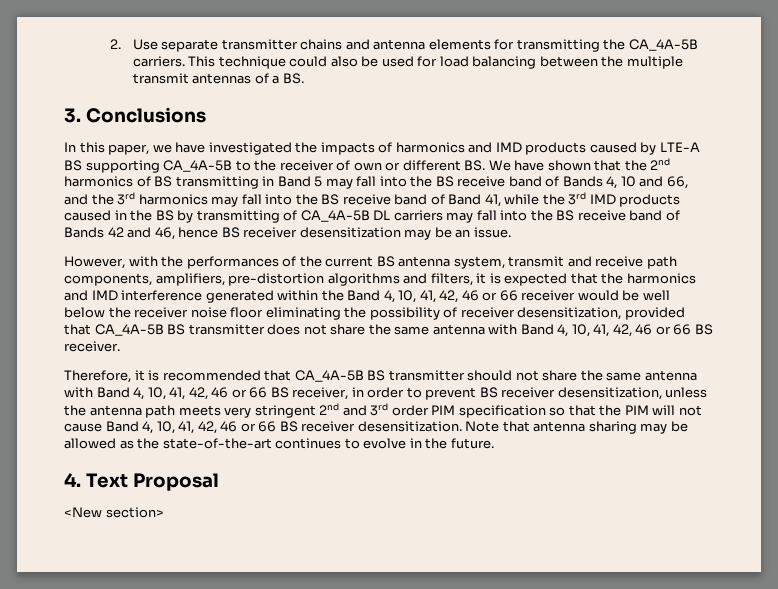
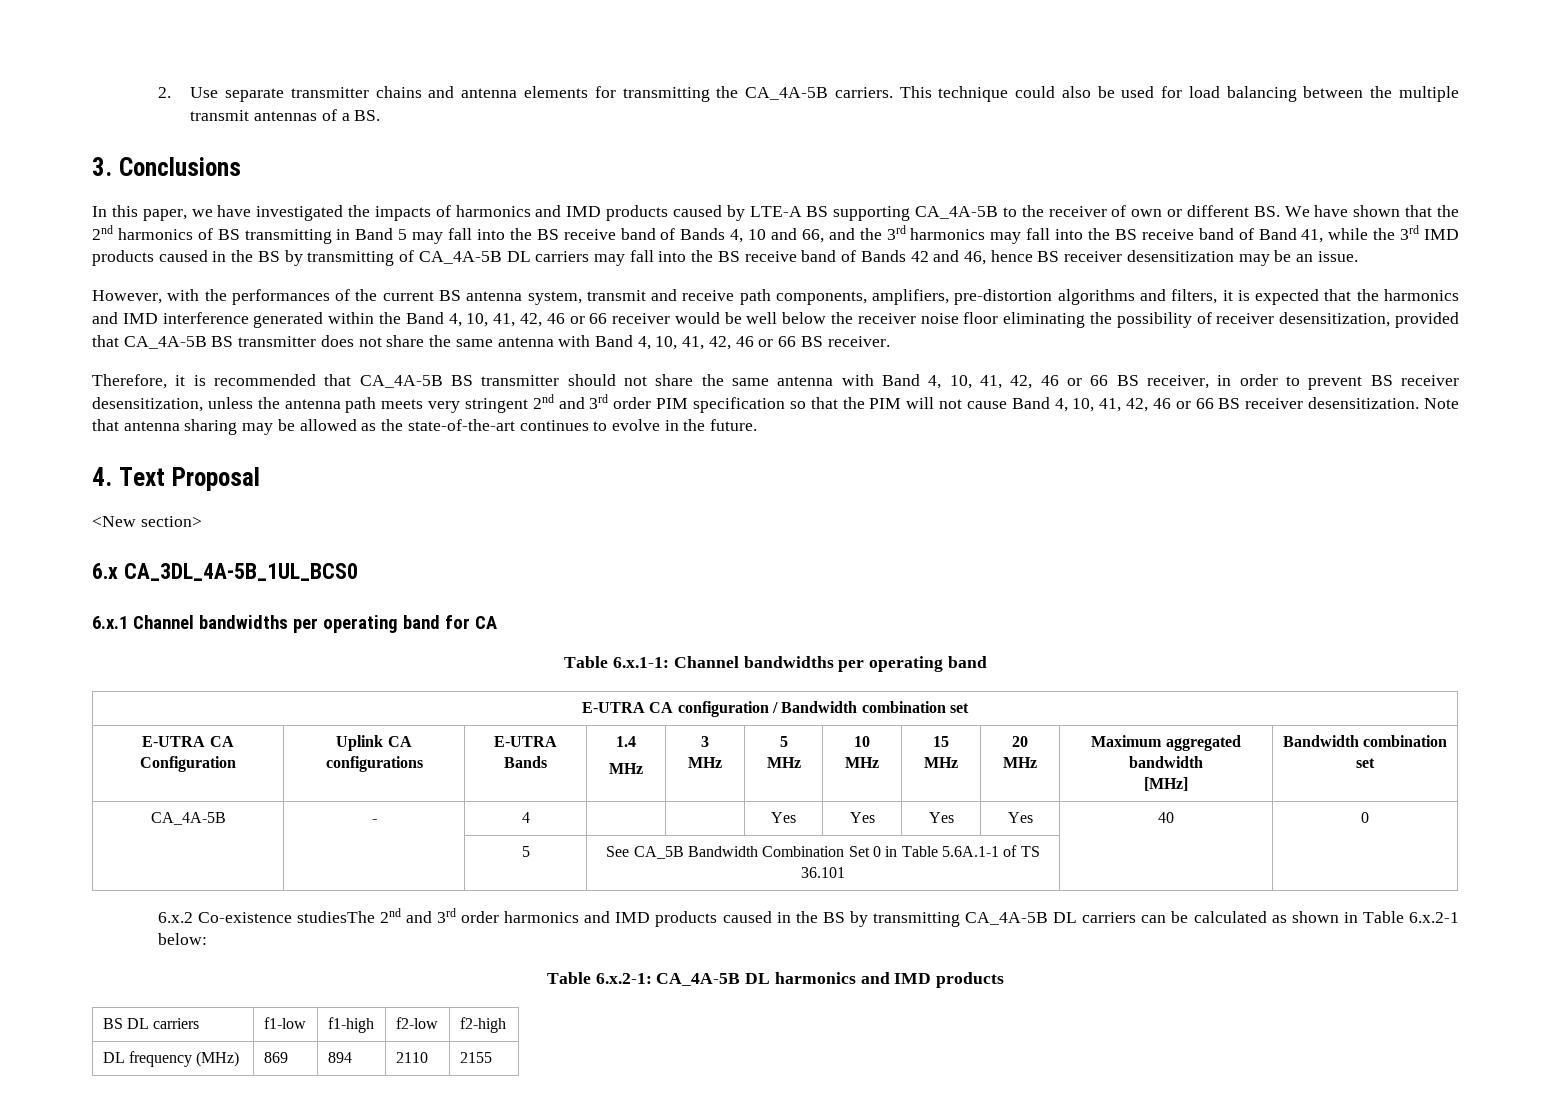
(164, 512) none -> [92,563,358,581] [92,615,497,633] [564,656,987,672] [582,701,969,717] [142,736,234,747] [140,756,236,772] [336,735,412,751] [325,756,423,772] [494,736,557,747] [504,756,547,768] [616,736,636,747] [609,763,643,774] [701,736,709,747] [688,757,722,768] [779,736,788,747] [766,757,801,768] [854,736,870,747] [845,757,879,768] [933,736,949,747] [924,757,958,768] [1012,736,1028,747] [1003,757,1037,768] [1091,735,1241,751] [1129,756,1203,768] [1144,777,1188,791] [1282,735,1448,747] [1356,758,1375,768] [150,812,226,825] [371,819,377,823] [521,812,530,823] [771,812,796,823] [849,812,875,823] [928,812,954,823] [1007,812,1033,823] [1158,812,1174,823] [1361,812,1369,823] [521,846,530,857] [606,845,1040,859] [801,867,845,878] [157,908,1460,927] [157,933,207,945] [546,972,1005,988] [102,1018,200,1029] [263,1017,306,1029] [327,1017,374,1033] [395,1017,438,1029] [459,1017,506,1033] [102,1051,240,1067] [263,1052,288,1063] [327,1052,352,1063] [395,1052,428,1063] [459,1052,492,1063] // 6.x CA_3DL_4A-5B_1UL_BCS0 // 6.x.1 Channel bandwidths per operating band for CA // Table 6.x.1-1: Channel bandwidths per operating band // E-UTRA CA configuration / Bandwidth combination set // E-UTRA CA Configuration | Uplink CA configurations | E-UTRA Bands | 1.4 // MHz | 3 // MHz | 5 // MHz | 10 // MHz | 15 // MHz | 20 // MHz | Maximum aggregated bandwidth // [MHz] | Bandwidth combination set // CA_4A-5B | - | 4 | | | Yes | Yes | Yes | Yes | 40 | 0 // | | 5 | See CA_5B Bandwidth Combination Set 0 in Table 5.6A.1-1 of TS 36.101 | | // 6.x.2 Co-existence studiesThe 2nd and 3rd order harmonics and IMD products caused in the BS by transmitting CA_4A-5B DL carriers can be calculated as shown in Table 6.x.2-1 below: // Table 6.x.2-1: CA_4A-5B DL harmonics and IMD products // BS DL carriers | f1-low | f1-high | f2-low | f2-high // DL frequency (MHz) | 869 | 894 | 2110 | 2155

